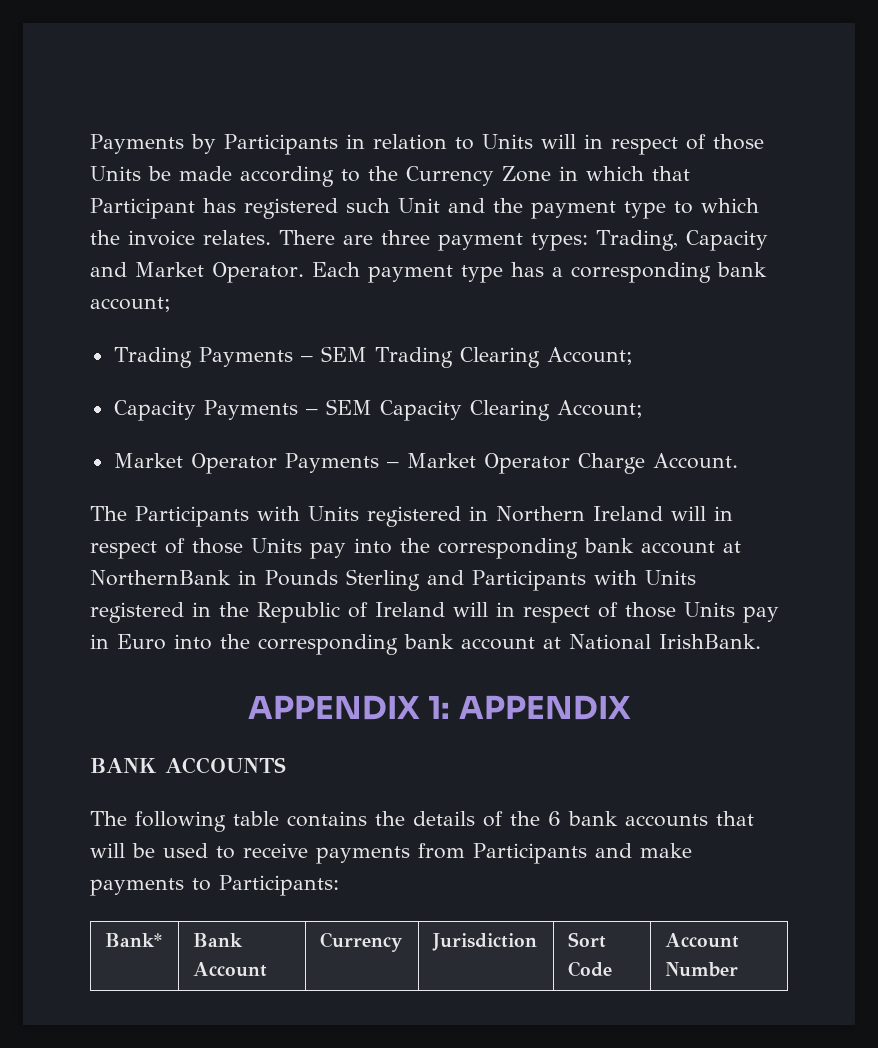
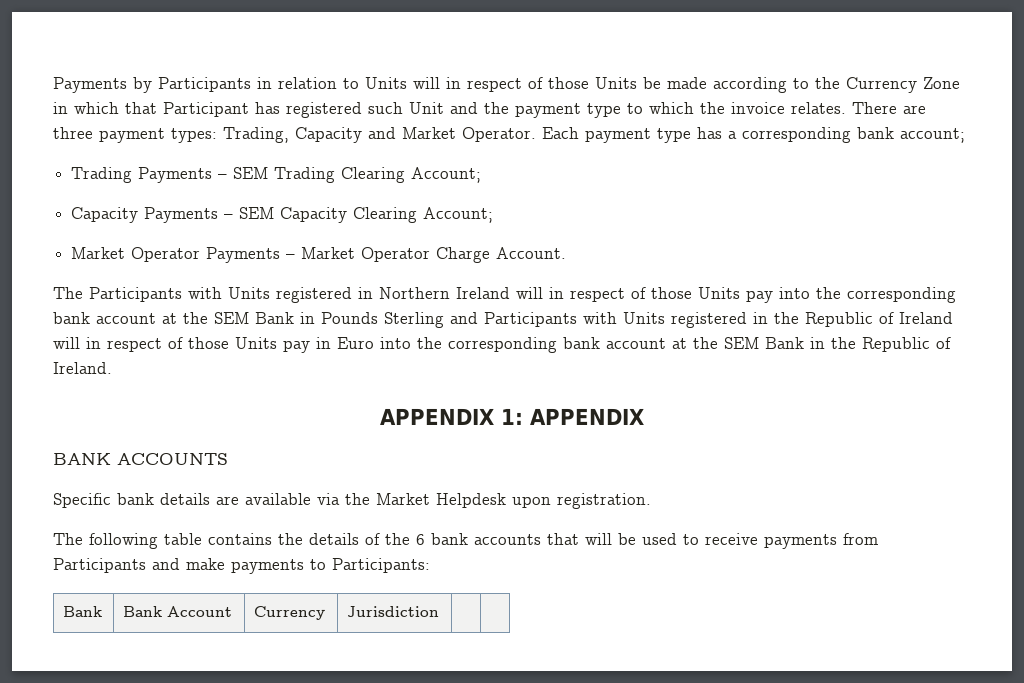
[90,570,231,586] NorthernBank -> [183,312,294,324] the SEM Bank
[569,634,761,650] National IrishBank. -> [693,337,951,352] [53,362,112,374] the SEM Bank in the Republic of Ireland.
(286, 765) none -> [53,493,651,509] // Specific bank details are available via the Market Helpdesk upon registration.
[105,933,163,947] Bank* -> [63,606,103,617] Bank
[568,932,607,948] [568,961,613,977] [665,933,740,948] [665,962,739,977] Sort Code | Account Number -> (440, 611) |

